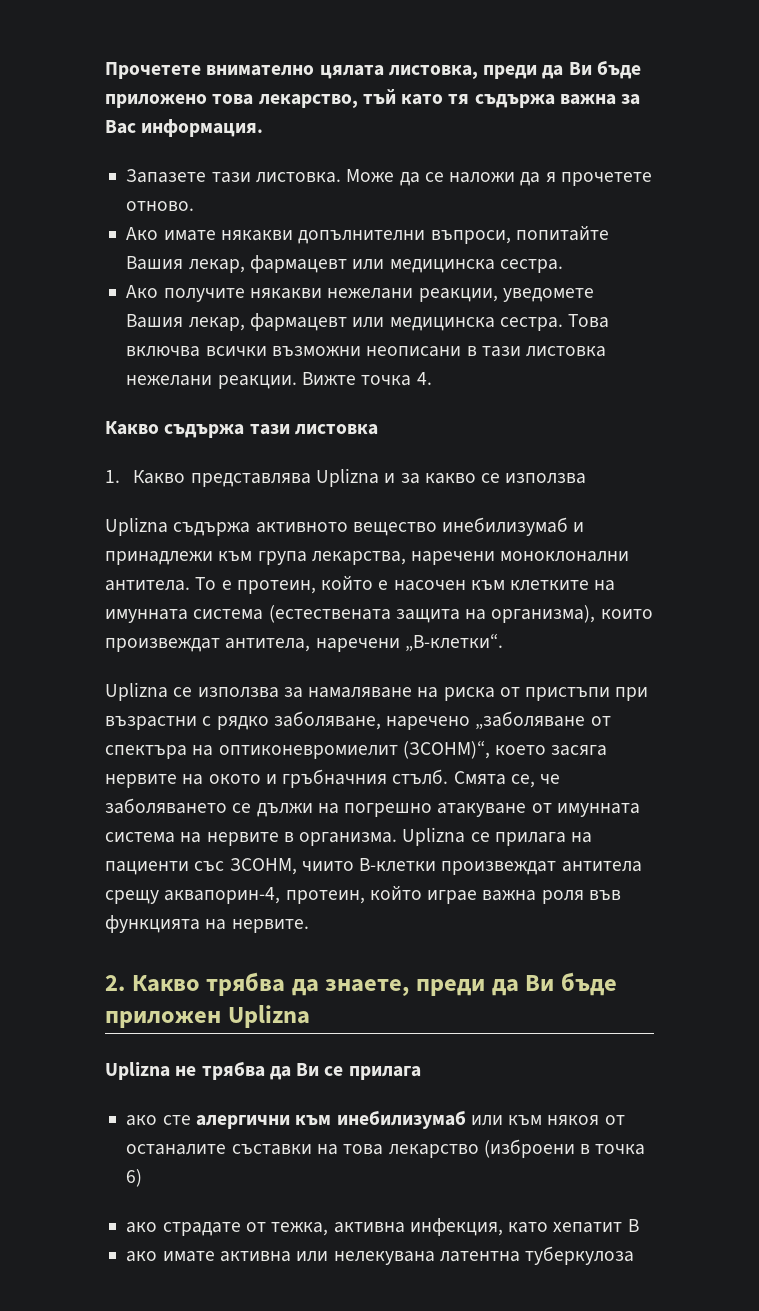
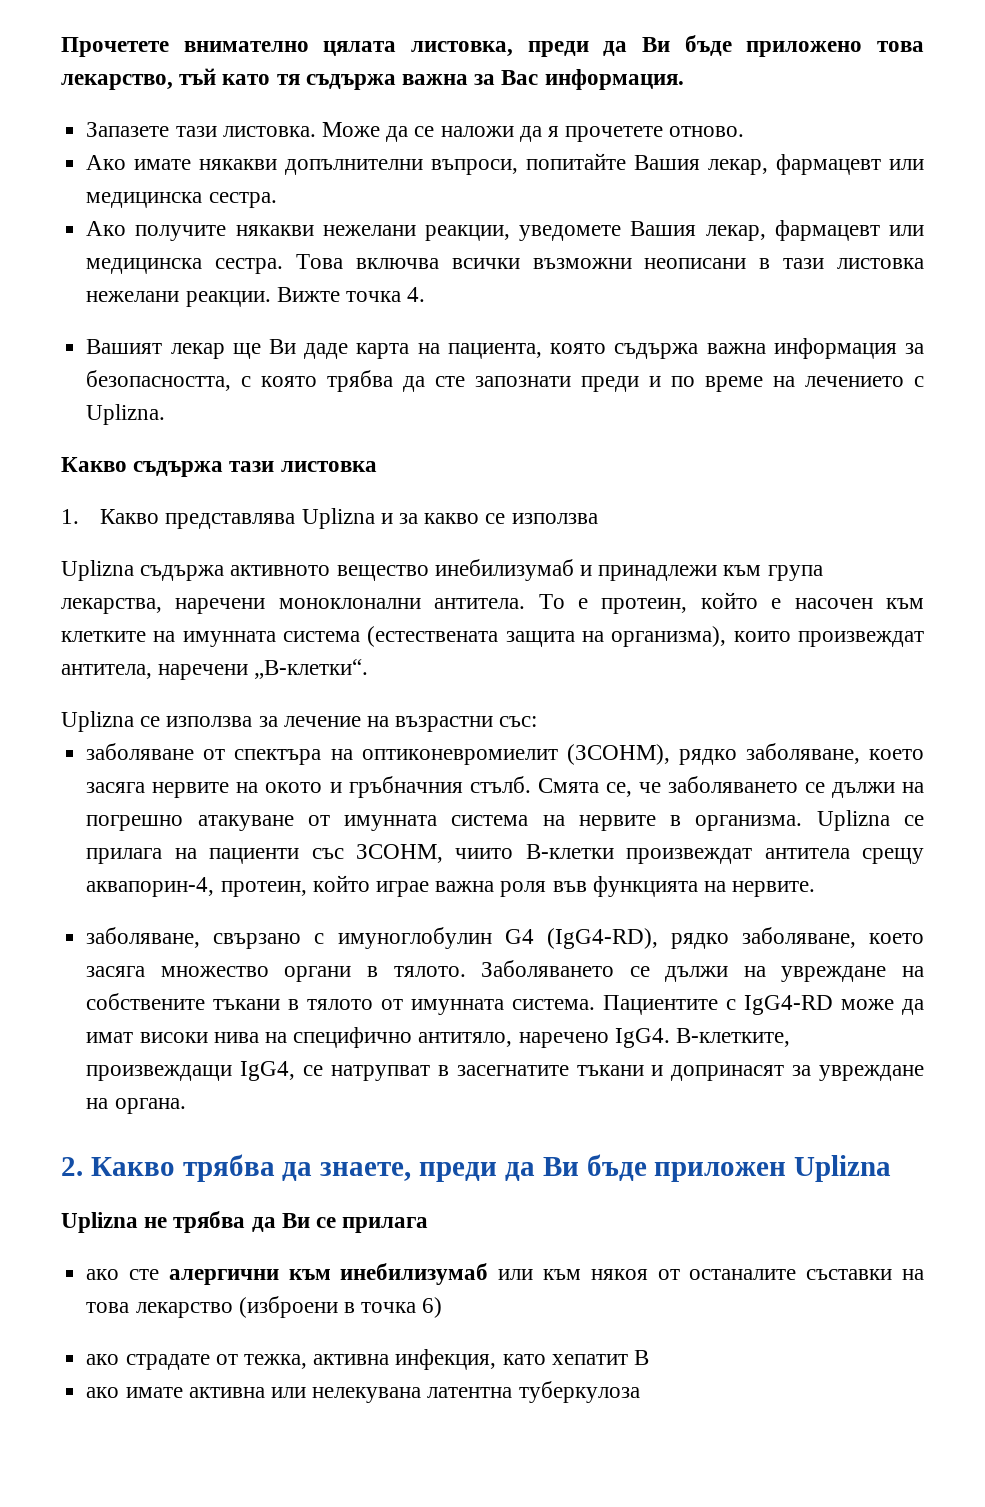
(432, 378) none -> [86,338,925,359] [86,370,924,392] [86,404,166,425] // Вашият лекар ще Ви даде карта на пациента, която съдържа важна информация за безопасността, с която трябва да сте запознати преди и по време на лечението с Uplizna.
[308,687,649,701] [105,711,586,730] намаляване на риска от пристъпи при възрастни с рядко заболяване, наречено „заболяване -> [283,716,538,732] [86,743,195,760] лечение на възрастни със: // заболяване
[402,740,490,759] (ЗСОНМ)“, -> [566,743,860,765] (ЗСОНМ), рядко заболяване,
(309, 926) none -> [86,927,924,949] [86,960,925,982] [86,993,925,1015] [86,1027,790,1048] [86,1061,924,1081] [86,1098,186,1114] // заболяване, свързано с имуноглобулин G4 (IgG4-RD), рядко заболяване, което засяга множество органи в тялото. Заболяването се дължи на увреждане на собствените тъкани в тялото от имунната система. Пациентите с IgG4-RD може да имат високи нива на специфично антитяло, наречено IgG4. B-клетките, произвеждащи IgG4, се натрупват в засегнатите тъкани и допринасят за увреждане на органа.

